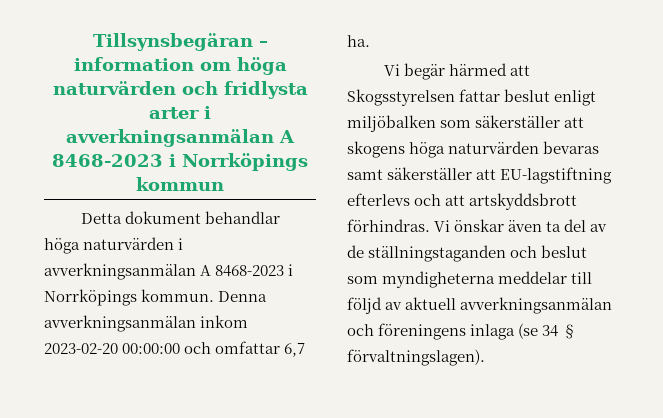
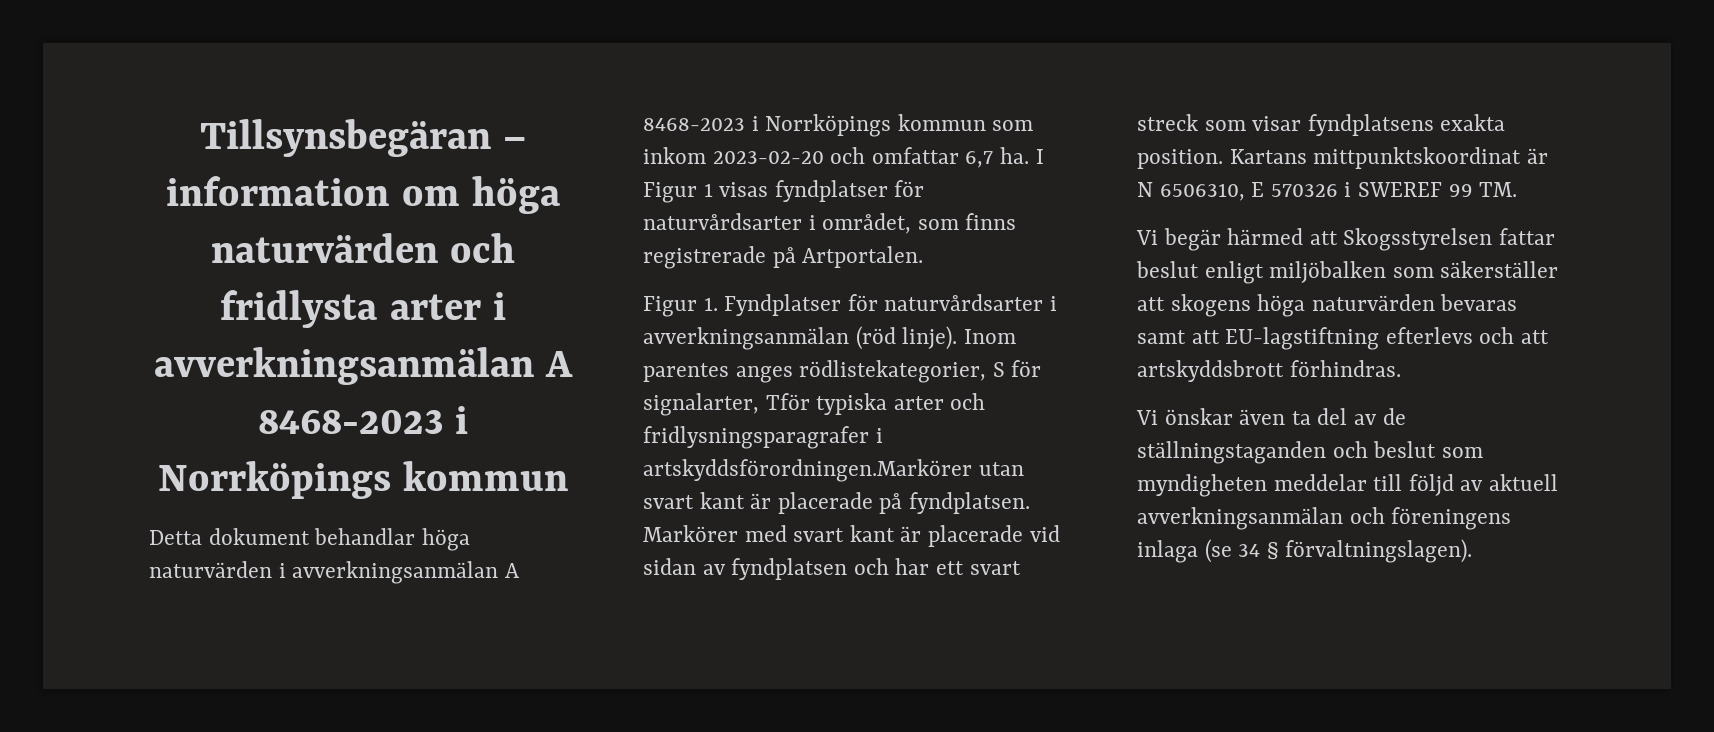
[141,289,268,302] [44,315,196,332] kommun. Denna avverkningsanmälan -> [897,114,1034,131] kommun som
[122,343,181,354] 00:00:00 -> (824, 157) none
(370, 41) none -> [1035,149,1044,164] [643,180,925,203] [643,213,1017,234] [643,246,924,269] [643,294,1058,317] [643,326,1016,350] [643,360,1042,383] [643,393,986,416] [643,426,883,449] [643,459,1024,482] [643,492,1031,514] [643,525,1060,547] [643,558,1021,580] [1137,114,1506,136] [1137,147,1548,169] [1137,182,1518,201] I Figur 1 visas fyndplatser för naturvårdsarter i området, som finns registrerade på Artportalen. // Figur 1. Fyndplatser för naturvårdsarter i avverkningsanmälan (röd linje). Inom parentes anges rödlistekategorier, S för signalarter, Tför typiska arter och fridlysningsparagrafer i artskyddsförordningen.Markörer utan svart kant är placerade på fyndplatsen. Markörer med svart kant är placerade vid sidan av fyndplatsen och har ett svart streck som visar fyndplatsens exakta position. Kartans mittpunktskoordinat är N 6506310, E 570326 i SWEREF 99 TM.
[387,167,473,180] säkerställer -> (1186, 337) none
(430, 225) none -> (1401, 368) //
[382,271,496,288] myndigheterna -> [1137,474,1267,497] myndigheten

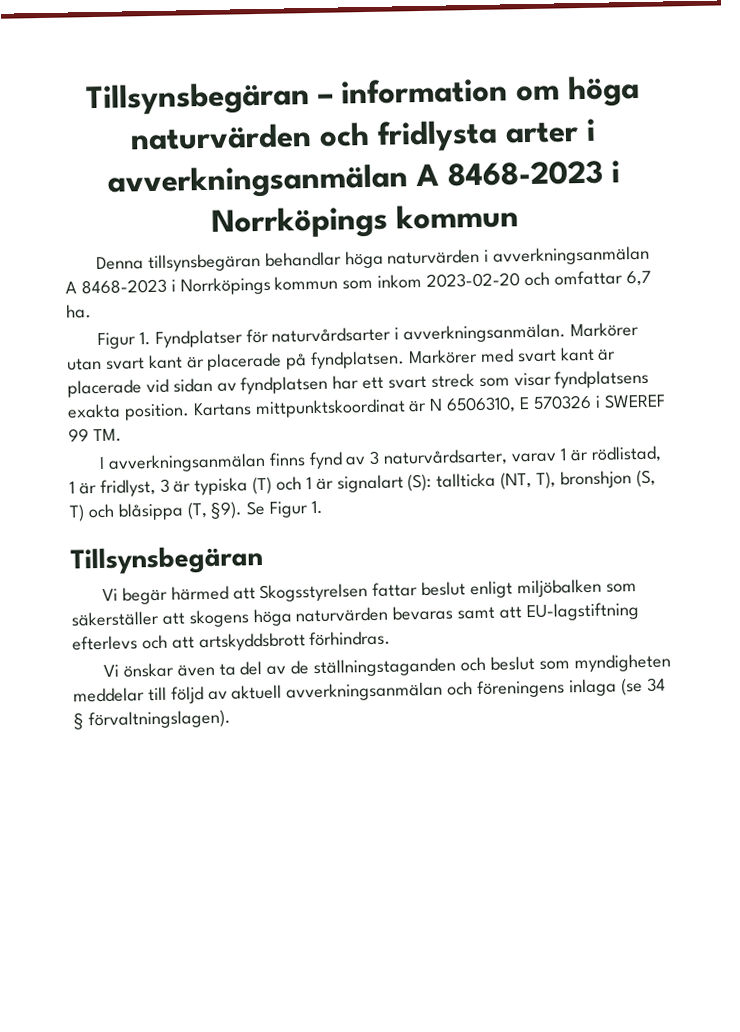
[149,528,310,545] Detta dokument -> [96,252,261,273] Denna tillsynsbegäran
[1035,149,1044,164] [643,180,925,203] [643,213,1017,234] [643,246,924,269] I Figur 1 visas fyndplatser för naturvårdsarter i området, som finns registrerade på Artportalen. -> (92, 311) none
[643,326,1016,350] [643,360,1042,383] [643,393,986,416] [643,426,883,449] [643,459,972,482] avverkningsanmälan (röd linje). Inom parentes anges rödlistekategorier, S för signalarter, Tför typiska arter och fridlysningsparagrafer i artskyddsförordningen.Markörer -> [403,321,640,344] avverkningsanmälan. Markörer
[853,558,889,575] och -> (329, 385) none
(1518, 189) none -> [99,445,662,473] [69,469,656,497] [69,500,324,522] [70,544,264,576] // I avverkningsanmälan finns fynd av 3 naturvårdsarter, varav 1 är rödlistad, 1 är fridlyst, 3 är typiska (T) och 1 är signalart (S): tallticka (NT, T), bronshjon (S, T) och blåsippa (T, §9). Se Figur 1. // Tillsynsbegäran

